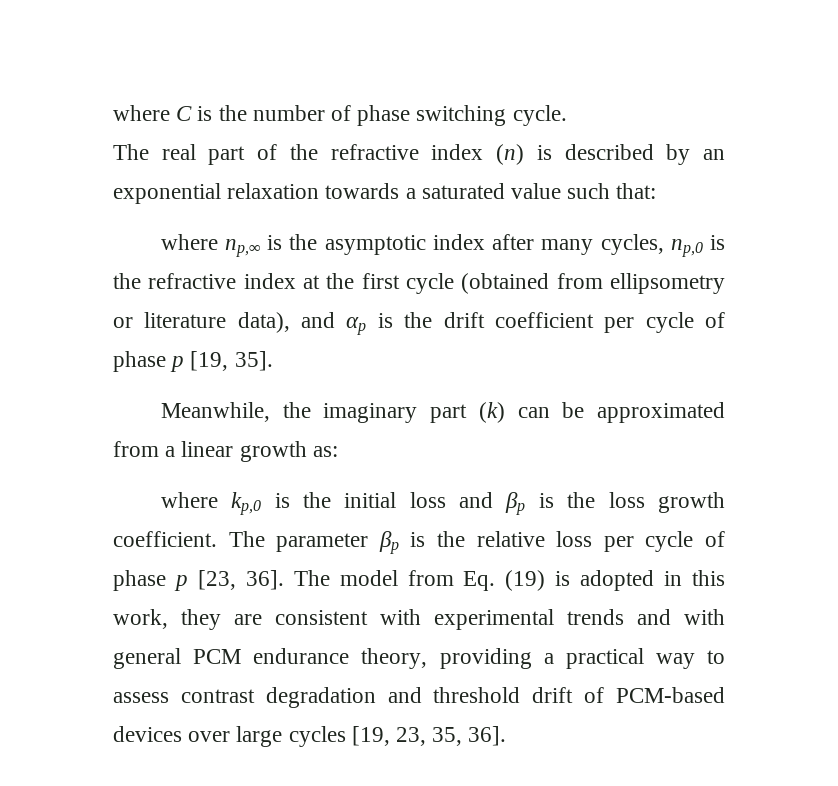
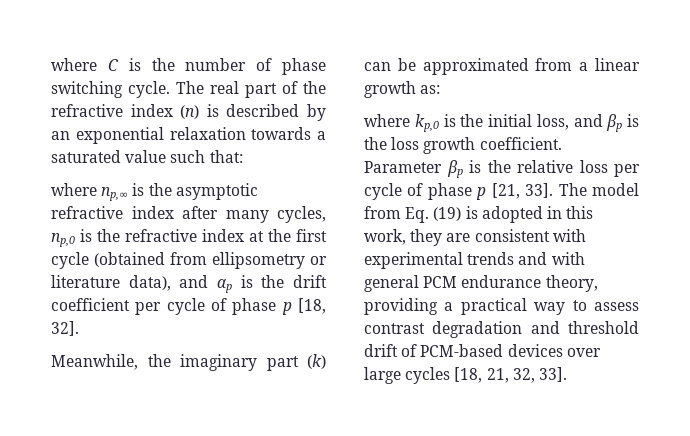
(567, 115) // -> (170, 89) none
(426, 245) none -> [51,206,123,219] refractive
[190,351,273,371] [19, 35]. -> [298,298,326,314] [51,321,79,336] [18, 32].
[409,492,446,508] loss -> [536,114,569,130] loss,
[228,531,369,552] The parameter -> [364,161,442,173] Parameter
[197,570,284,590] [23, 36]. -> [491,183,554,199] [21, 33].
[351,726,507,746] [19, 23, 35, 36]. -> [454,367,567,383] [18, 21, 32, 33].

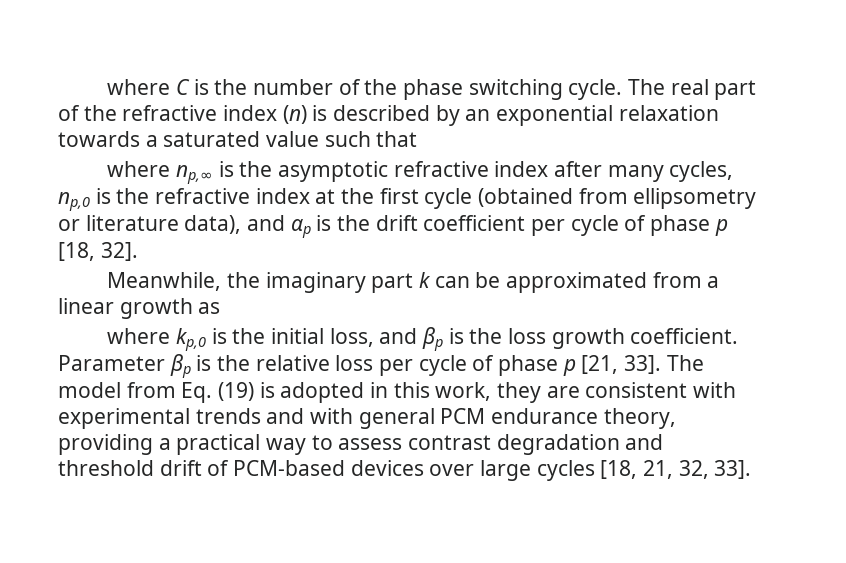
(273, 64) none -> [364,79,398,95] the
[209,150,243,163] that: -> [376,131,418,147] that
[307,354,326,369] (k) -> [419,272,432,288] k
[420,85,441,94] as: -> [198,302,221,314] as

